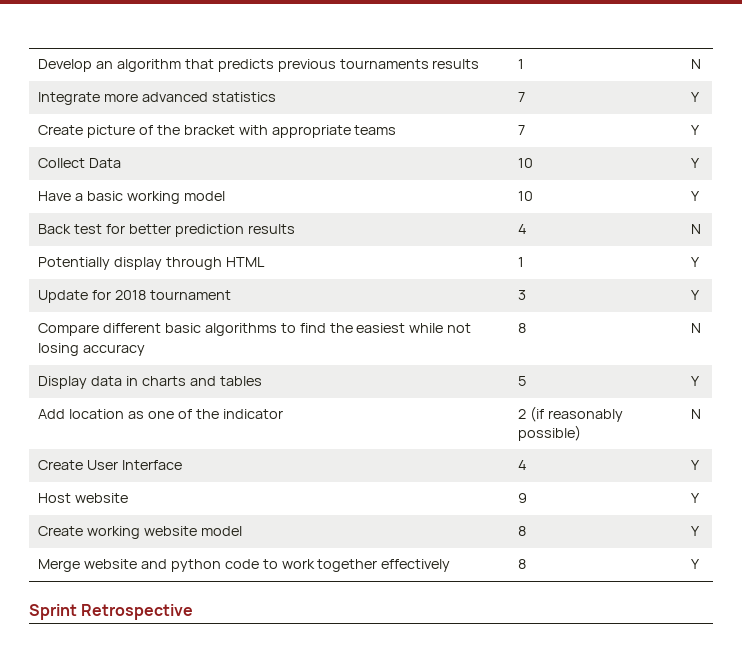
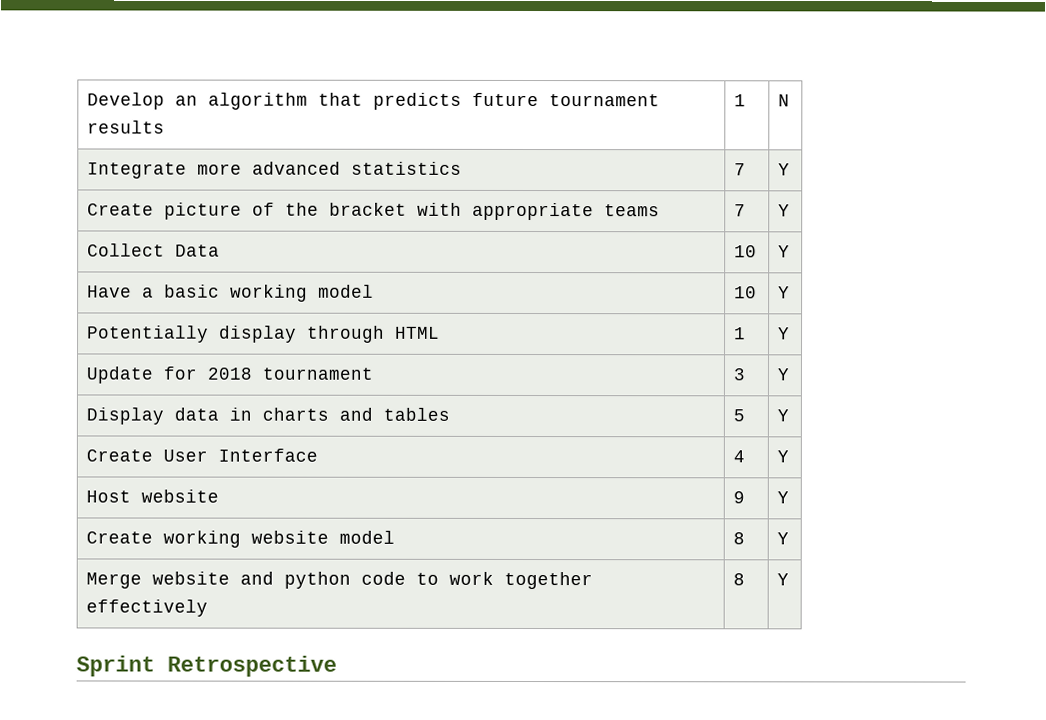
[277,59,429,72] previous tournaments -> [472,92,661,107] future tournament
[38,224,295,237] [518,224,528,234] [691,224,702,234] // Back test for better prediction results | 4 | N -> (791, 292) none
[38,323,472,336] [38,343,145,356] [518,323,527,333] [691,323,702,333] // Compare different basic algorithms to find the easiest while not losing accuracy | 8 | N -> (790, 374) none
[38,409,283,419] [518,406,623,422] [518,425,582,441] [691,409,702,419] // Add location as one of the indicator | 2 (if reasonably possible) | N -> (790, 415) none

